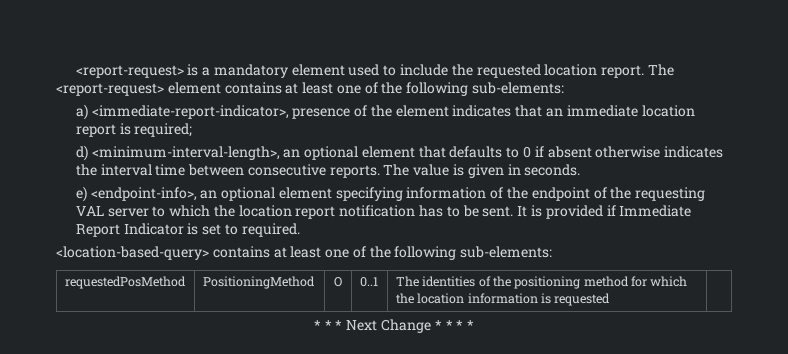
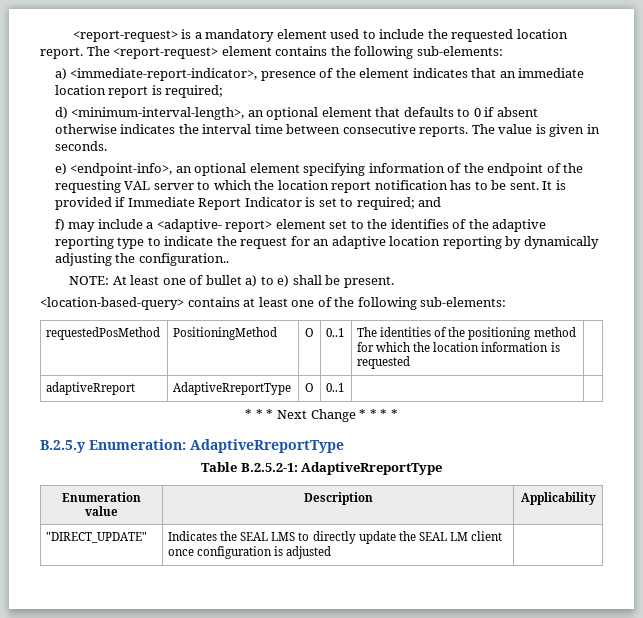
[285,82,378,94] at least one of -> (328, 51) none
[241,223,300,237] required. -> [356,197,442,210] [54,219,547,232] [54,236,599,249] [54,253,229,266] [69,275,394,288] required; and // f) may include a <adaptive- report> element set to the identifies of the adaptive reporting type to indicate the request for an adaptive location reporting by dynamically adjusting the configuration.. // NOTE: At least one of bullet a) to e) shall be present.
(611, 299) none -> [46,382,136,395] [173,382,292,395] [305,383,314,392] [326,383,345,392] // adaptiveRreport | AdaptiveRreportType | O | 0..1 | |
(475, 325) none -> [40,439,344,453] [200,462,443,475] [62,492,141,502] [85,506,118,516] [303,492,373,505] [520,492,596,505] [46,532,148,543] [168,531,503,544] [168,546,332,559] // B.2.5.y Enumeration: AdaptiveRreportType // Table B.2.5.2-1: AdaptiveRreportType // Enumeration value | Description | Applicability // "DIRECT_UPDATE" | Indicates the SEAL LMS to directly update the SEAL LM client once configuration is adjusted |

